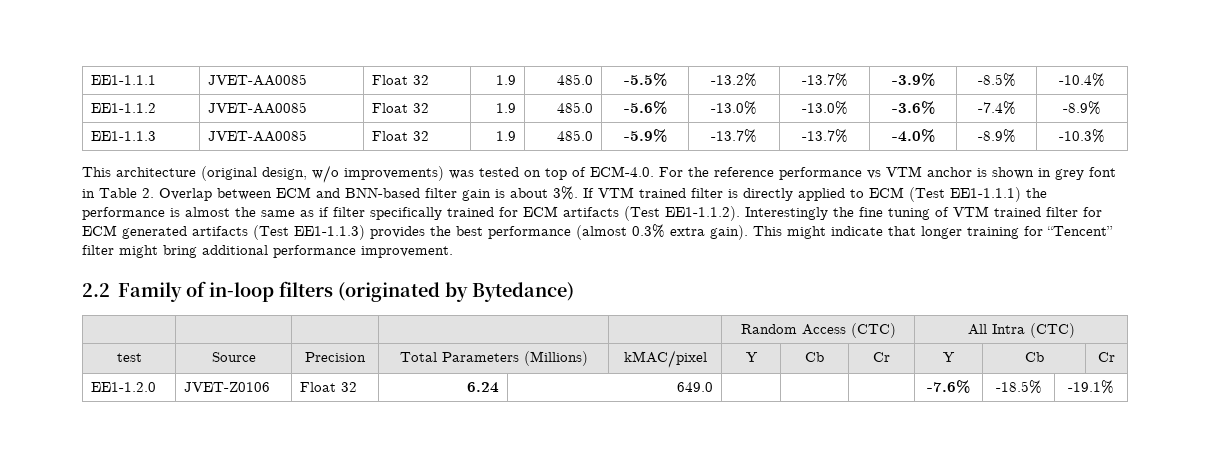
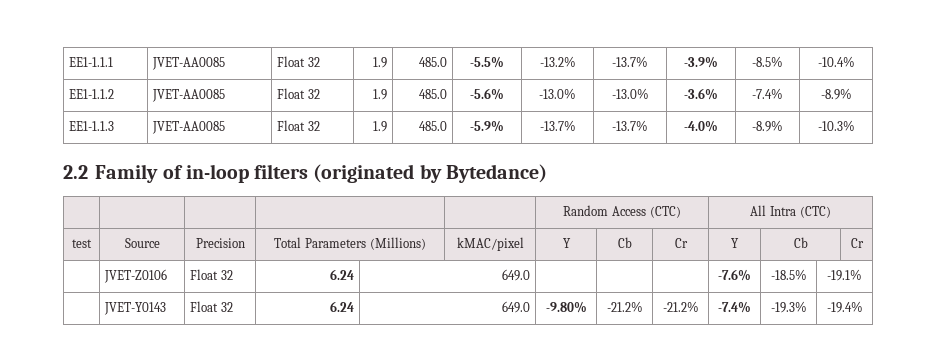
[82,165,1116,183] [82,186,1047,202] [82,206,1102,221] [82,224,1113,240] [82,245,453,258] // This architecture (original design, w/o improvements) was tested on top of ECM-4.0. For the reference performance vs VTM anchor is shown in grey font in Table 2. Overlap between ECM and BNN-based filter gain is about 3%. If VTM trained filter is directly applied to ECM (Test EE1-1.1.1) the performance is almost the same as if filter specifically trained for ECM artifacts (Test EE1-1.1.2). Interestingly the fine tuning of VTM trained filter for ECM generated artifacts (Test EE1-1.1.3) provides the best performance (almost 0.3% extra gain). This might indicate that longer training for “Tencent” filter might bring additional performance improvement. -> (855, 125) none
[91,382,157,392] EE1-1.2.0 -> (864, 243) none
(1114, 387) none -> [104,302,167,315] [190,301,233,312] [329,301,354,312] [501,301,530,313] [545,301,587,313] [606,301,643,312] [662,301,699,312] [718,301,751,313] [770,301,807,313] [826,301,863,313] // | JVET-Y0143 | Float 32 | 6.24 | 649.0 | -9.80% | -21.2% | -21.2% | -7.4% | -19.3% | -19.4%

